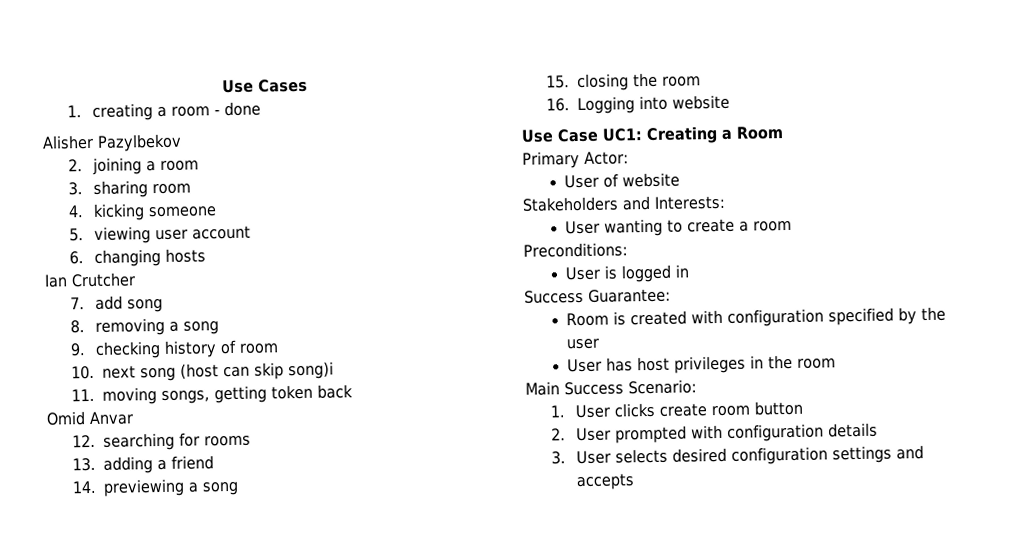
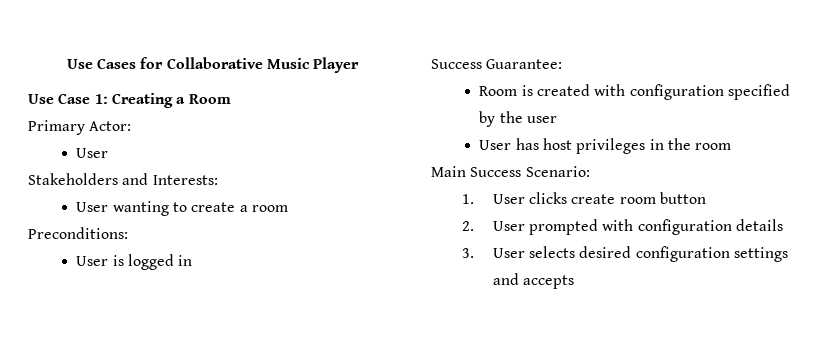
[66,101,261,121] [42,133,182,152] [67,157,199,175] [67,180,191,198] [67,203,217,221] [68,225,251,244] [68,248,206,267] [44,272,136,288] [69,295,163,313] [69,317,219,336] [69,339,279,359] [70,361,334,382] [70,384,353,405] [46,411,134,426] [71,432,251,451] [71,455,214,474] [71,478,239,497] [545,72,701,92] [545,94,730,115] // 1. creating a room - done // Alisher Pazylbekov // 2. joining a room // 3. sharing room // 4. kicking someone // 5. viewing user account // 6. changing hosts // Ian Crutcher // 7. add song // 8. removing a song // 9. checking history of room // 10. next song (host can skip song)i // 11. moving songs, getting token back // Omid Anvar // 12. searching for rooms // 13. adding a friend // 14. previewing a song // 15. closing the room // 16. Logging into website -> [140,57,360,73] for Collaborative Music Player
[602,128,643,142] UC1: -> [94,94,108,104] 1:
[603,172,681,188] of website -> (109, 153) none

